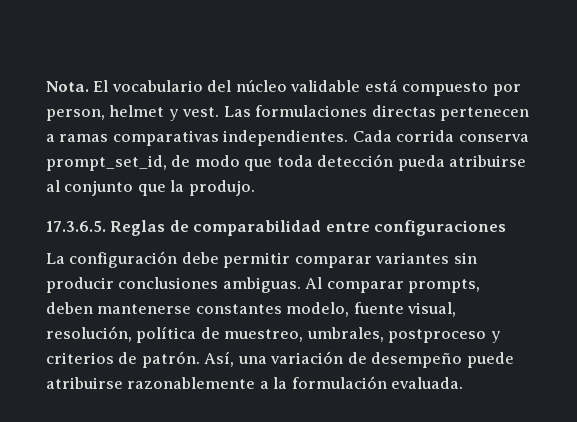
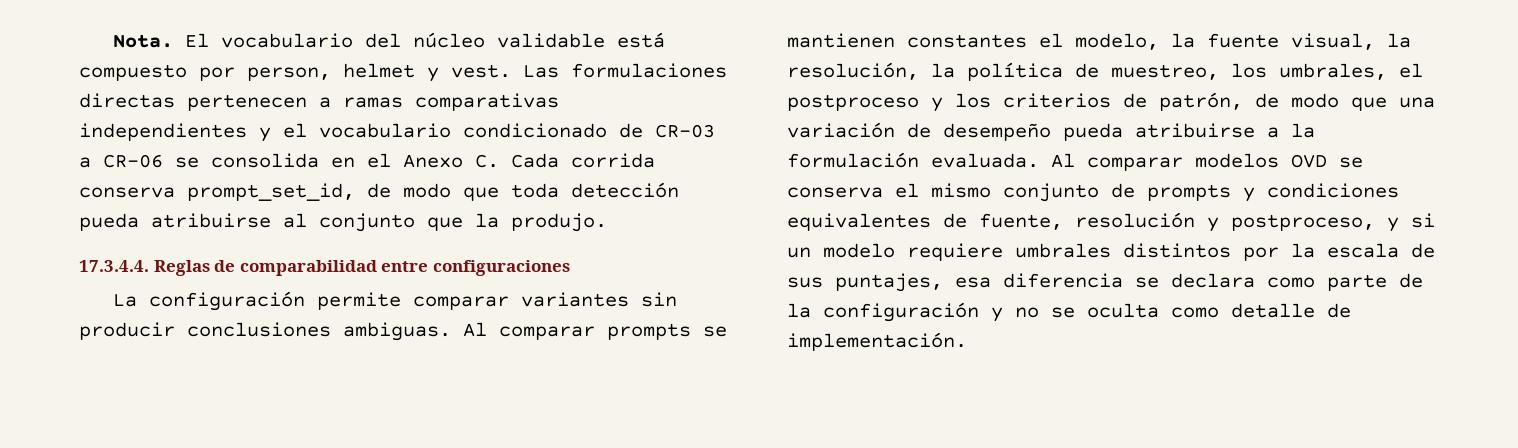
[223,130,349,146] independientes. -> [79,123,715,142] [79,153,499,168] independientes y el vocabulario condicionado de CR-03 a CR-06 se consolida en el Anexo C.
[46,221,106,232] 17.3.6.5. -> [79,260,149,272] 17.3.4.4.
[181,252,291,268] debe permitir -> [316,292,401,310] permite
[408,279,481,293] [46,302,457,317] [46,326,384,343] prompts, deben mantenerse constantes modelo, fuente visual, resolución, política de muestreo, umbrales, -> [607,323,727,340] [787,33,1411,50] [787,62,1423,81] prompts se mantienen constantes el modelo, la fuente visual, la resolución, la política de muestreo, los umbrales, el
(501, 337) none -> [955,93,991,108] los
[141,351,235,368] patrón. Así, -> [1159,92,1387,111] patrón, de modo que
[466,352,514,368] [46,377,256,389] puede atribuirse razonablemente -> [1063,123,1255,141] pueda atribuirse
(464, 383) none -> [1051,153,1363,171] [787,183,1399,202] [787,212,1435,232] [787,243,1435,261] [787,273,1423,292] [787,302,1351,322] [787,332,967,351] Al comparar modelos OVD se conserva el mismo conjunto de prompts y condiciones equivalentes de fuente, resolución y postproceso, y si un modelo requiere umbrales distintos por la escala de sus puntajes, esa diferencia se declara como parte de la configuración y no se oculta como detalle de implementación.

